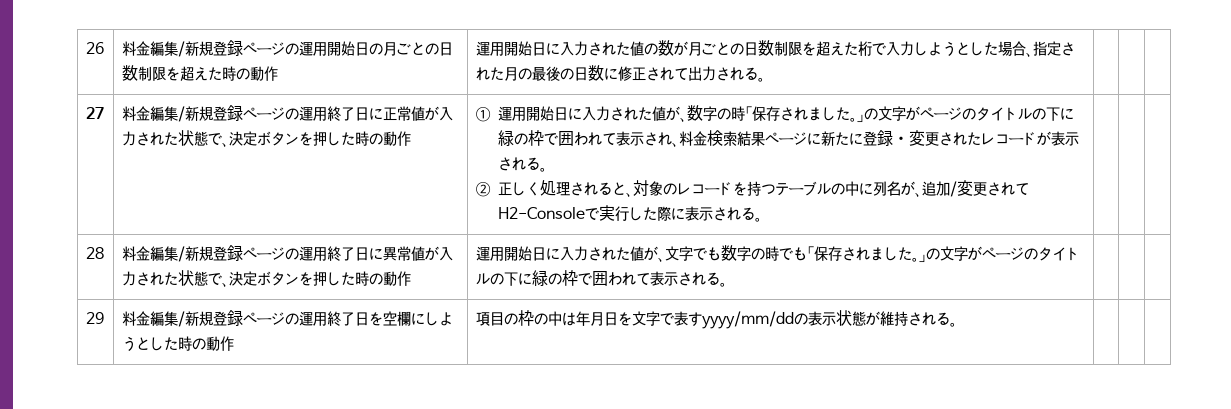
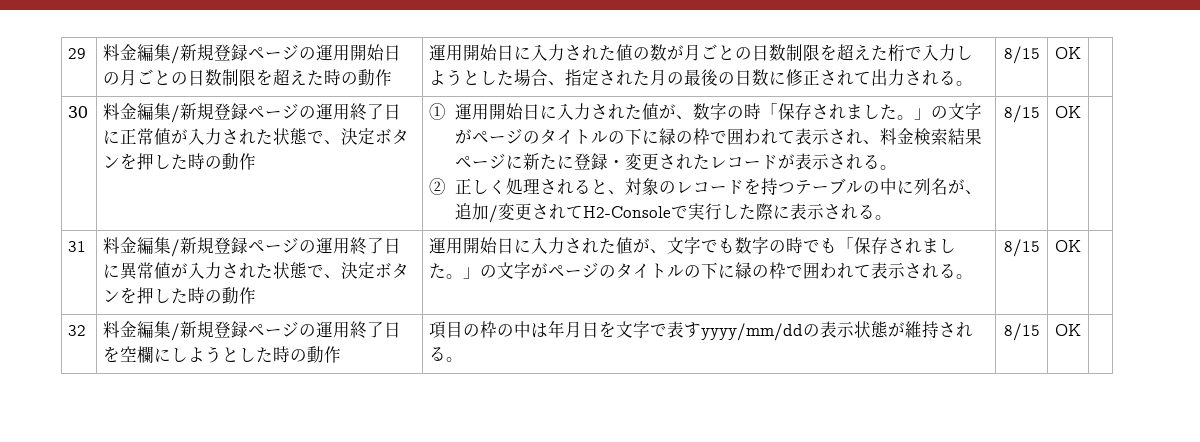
[85,42,104,54] 26 -> [68,48,87,59] 29
[85,107,104,119] | | // 27 -> [1003,46,1040,64] [1055,47,1081,59] [68,106,89,118] 8/15 | OK | // 30
[85,247,104,259] | | // 28 -> [1003,105,1040,123] [1055,106,1081,118] [68,241,87,252] 8/15 | OK | // 31
[85,312,104,324] | | // 29 -> [1003,239,1040,257] [1055,240,1081,252] [68,325,87,336] 8/15 | OK | // 32
(957, 324) | -> [1003,323,1040,341] [1055,324,1081,336] 8/15 | OK

